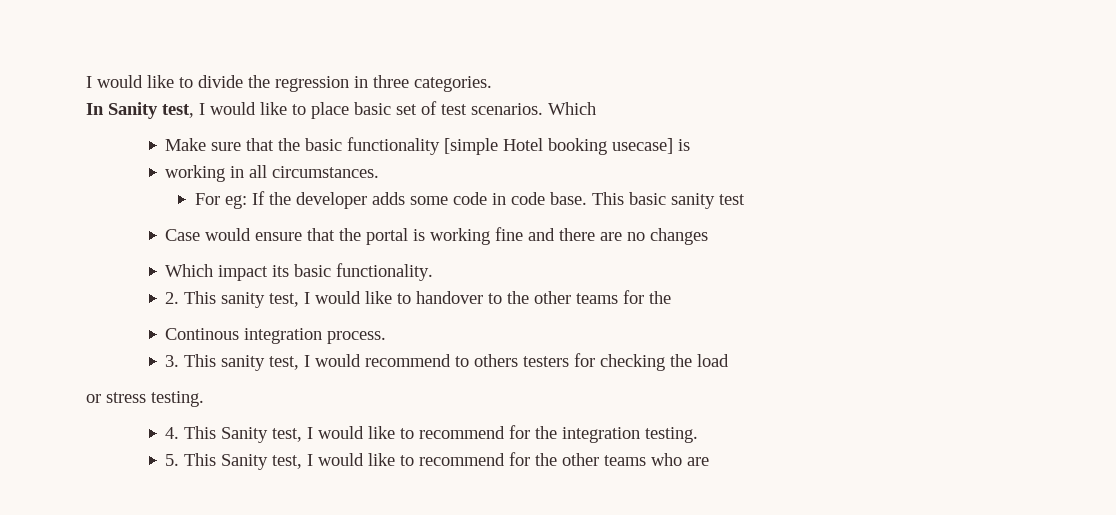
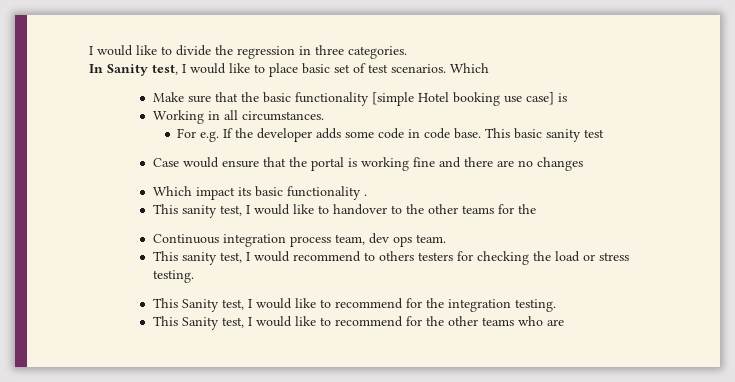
[612,138,674,154] usecase] -> [503,92,554,105] use case]
[165,165,226,182] working -> [152,110,204,124] Working
[224,195,247,209] eg: -> [200,131,220,142] e.g.
[336,263,434,281] [165,292,180,304] functionality. // 2. -> [286,186,367,200] functionality . //
[165,328,387,344] [165,355,180,367] Continous integration process. // 3. -> [152,233,446,247] Continuous integration process team, dev ops team. //
(730, 360) // -> (580, 256) none
[165,427,180,439] 4. -> (194, 276) none
[165,454,180,466] 5. -> (556, 305) none

